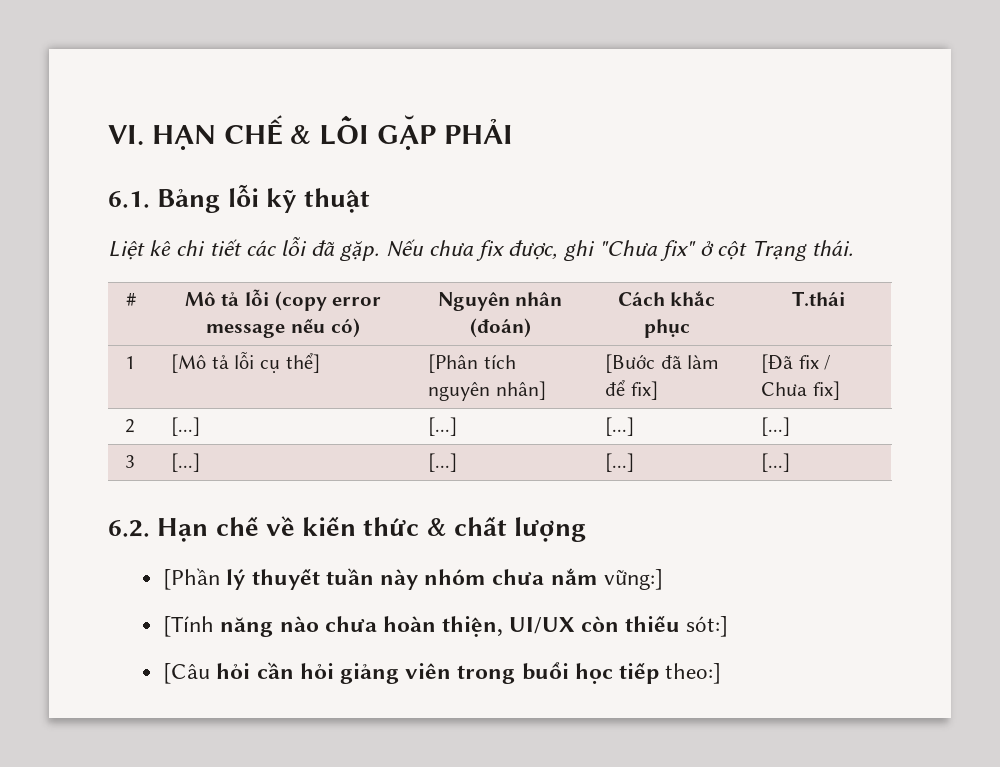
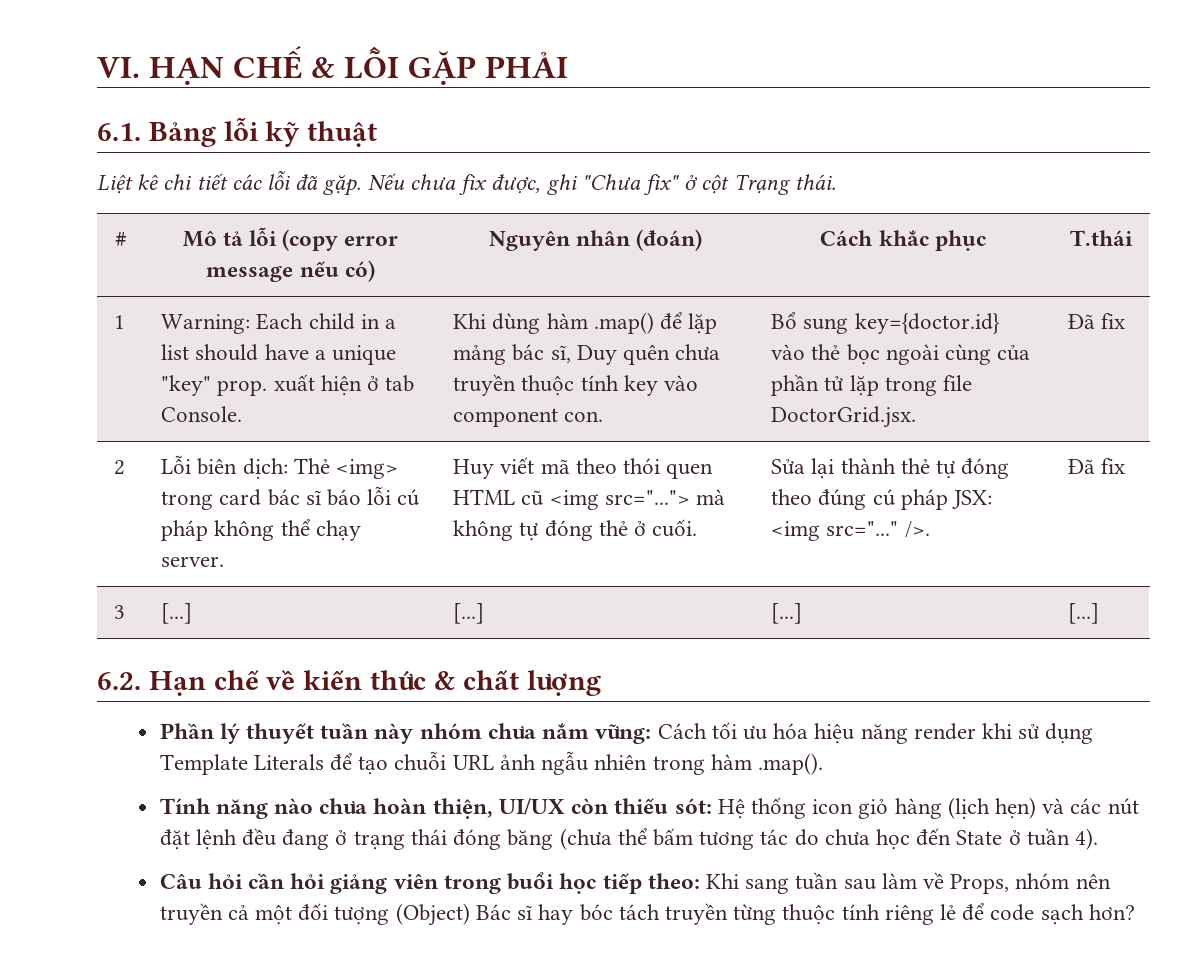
[171,351,320,374] [428,354,516,373] [428,381,546,401] [605,354,720,373] [605,380,658,400] [761,354,832,373] [761,381,840,400] [125,419,136,433] [171,417,201,436] [428,417,458,436] [605,417,635,436] [761,417,791,436] [Mô tả lỗi cụ thể] | [Phân tích nguyên nhân] | [Bước đã làm để fix] | [Đã fix / Chưa fix] // 2 | [...] | [...] | [...] | [...] -> [161,313,396,334] [161,344,396,365] [161,374,415,396] [161,406,243,422] [453,312,718,334] [453,344,721,365] [453,374,698,396] [453,408,604,427] [771,312,1000,334] [771,344,1031,365] [771,374,972,396] [771,406,917,428] [1068,313,1126,329] [114,460,126,475] [161,455,398,479] [161,486,420,510] [161,519,361,541] [161,556,225,567] [453,457,714,479] [453,489,725,510] [453,519,698,541] [771,458,1010,479] [771,489,992,510] [771,521,930,541] [1068,458,1126,474] Warning: Each child in a list should have a unique "key" prop. xuất hiện ở tab Console. | Khi dùng hàm .map() để lặp mảng bác sĩ, Duy quên chưa truyền thuộc tính key vào component con. | Bổ sung key={doctor.id} vào thẻ bọc ngoài cùng của phần tử lặp trong file DoctorGrid.jsx. | Đã fix // 2 | Lỗi biên dịch: Thẻ <img> trong card bác sĩ báo lỗi cú pháp không thể chạy server. | Huy viết mã theo thói quen HTML cũ <img src="..."> mà không tự đóng thẻ ở cuối. | Sửa lại thành thẻ tự đóng theo đúng cú pháp JSX: <img src="..." />. | Đã fix
[163,568,221,590] [Phần -> [159,723,214,739] Phần
[603,569,663,590] [163,616,215,637] vững:] // [Tính -> [595,722,1094,744] [159,751,823,775] [159,798,211,814] vững: Cách tối ưu hóa hiệu năng render khi sử dụng Template Literals để tạo chuỗi URL ảnh ngẫu nhiên trong hàm .map(). // Tính
[686,616,729,637] [163,663,211,684] sót:] // [Câu -> [674,797,1139,819] [159,828,1099,850] [159,874,202,889] sót: Hệ thống icon giỏ hàng (lịch hẹn) và các nút đặt lệnh đều đang ở trạng thái đóng băng (chưa thể bấm tương tác do chưa học đến State ở tuần 4). // Câu
[665,663,722,684] theo:] -> [647,872,1111,894] [159,903,1135,926] theo: Khi sang tuần sau làm về Props, nhóm nên truyền cả một đối tượng (Object) Bác sĩ hay bóc tách truyền từng thuộc tính riêng lẻ để code sạch hơn?

